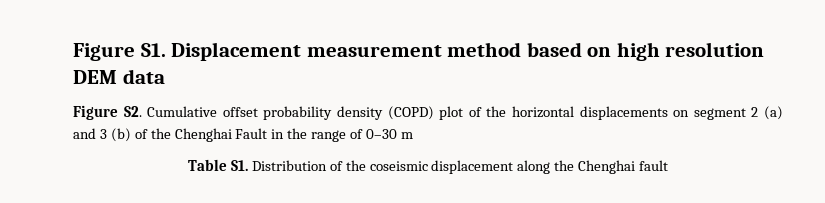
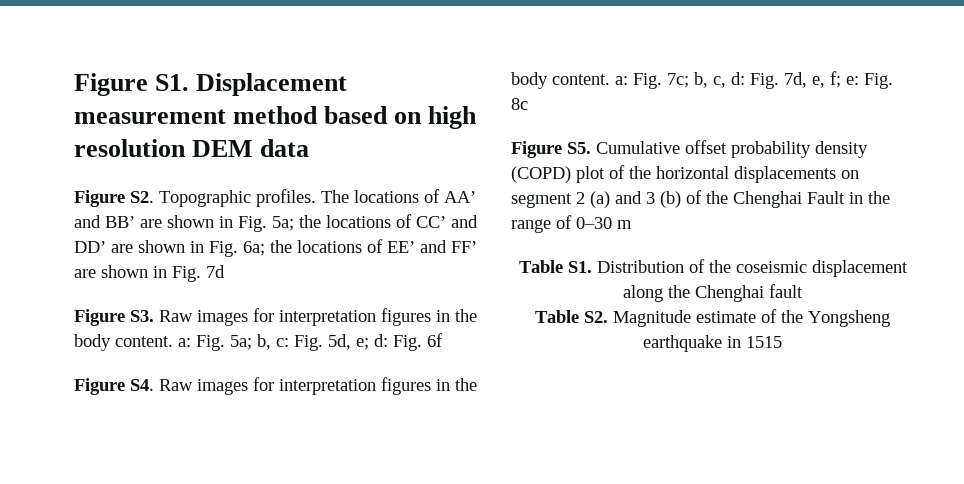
(142, 111) none -> [159,189,476,207] [74,214,478,232] [74,239,477,257] [74,265,225,282] [74,308,477,326] [74,333,443,351] [74,377,477,395] [511,71,893,89] [511,98,528,110] [511,141,591,158] Topographic profiles. The locations of AA’ and BB’ are shown in Fig. 5a; the locations of CC’ and DD’ are shown in Fig. 6a; the locations of EE’ and FF’ are shown in Fig. 7d // Figure S3. Raw images for interpretation figures in the body content. a: Fig. 5a; b, c: Fig. 5d, e; d: Fig. 6f // Figure S4. Raw images for interpretation figures in the body content. a: Fig. 7c; b, c, d: Fig. 7d, e, f; e: Fig. 8c // Figure S5.
(669, 165) none -> [535,309,890,327] [643,335,782,352] // Table S2. Magnitude estimate of the Yongsheng earthquake in 1515

